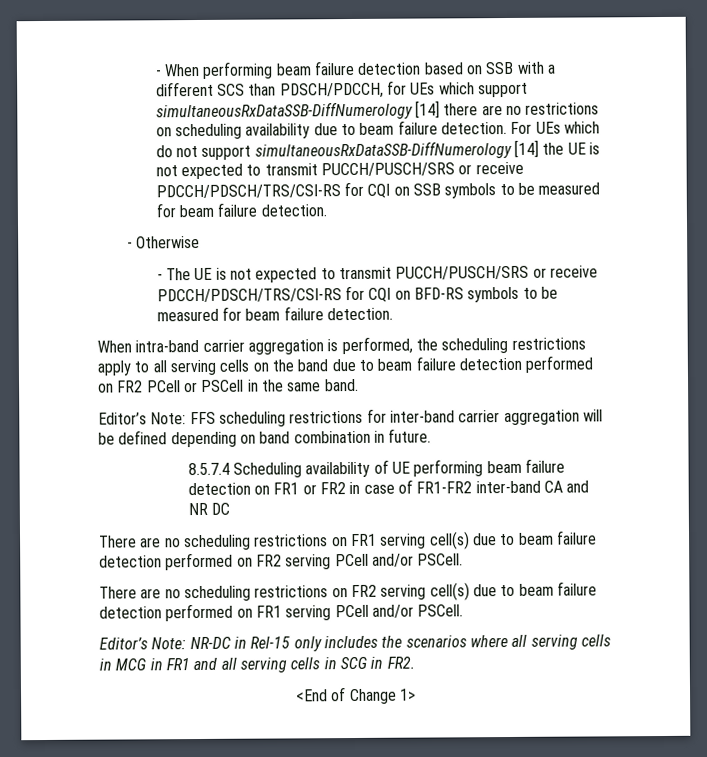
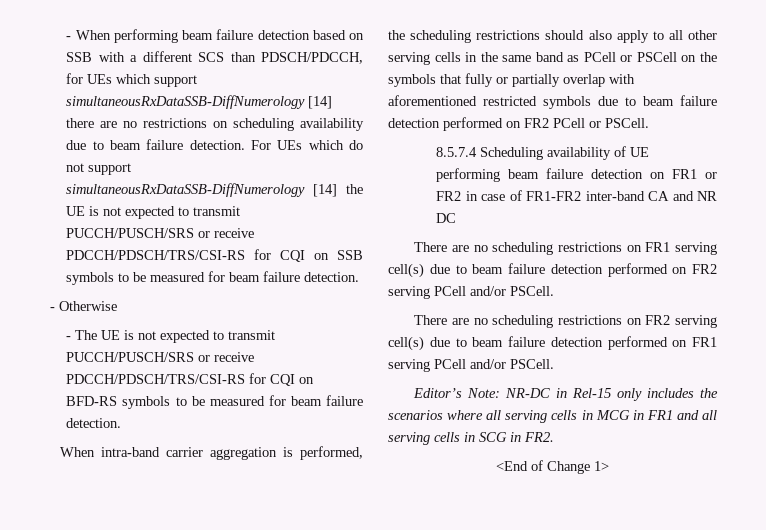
(586, 343) none -> [545,30,612,40] should also
[169,359,329,376] serving cells on the band -> [688,30,717,40] [388,52,717,65] [388,73,635,87] [388,95,591,109] other serving cells in the same band as PCell or PSCell on the symbols that fully or partially overlap with aforementioned restricted symbols
[201,378,359,392] [98,408,603,427] [98,428,432,448] PSCell in the same band. // Editor’s Note: FFS scheduling restrictions for inter-band carrier aggregation will be defined depending on band combination in future. -> [605,118,649,128] PSCell.

